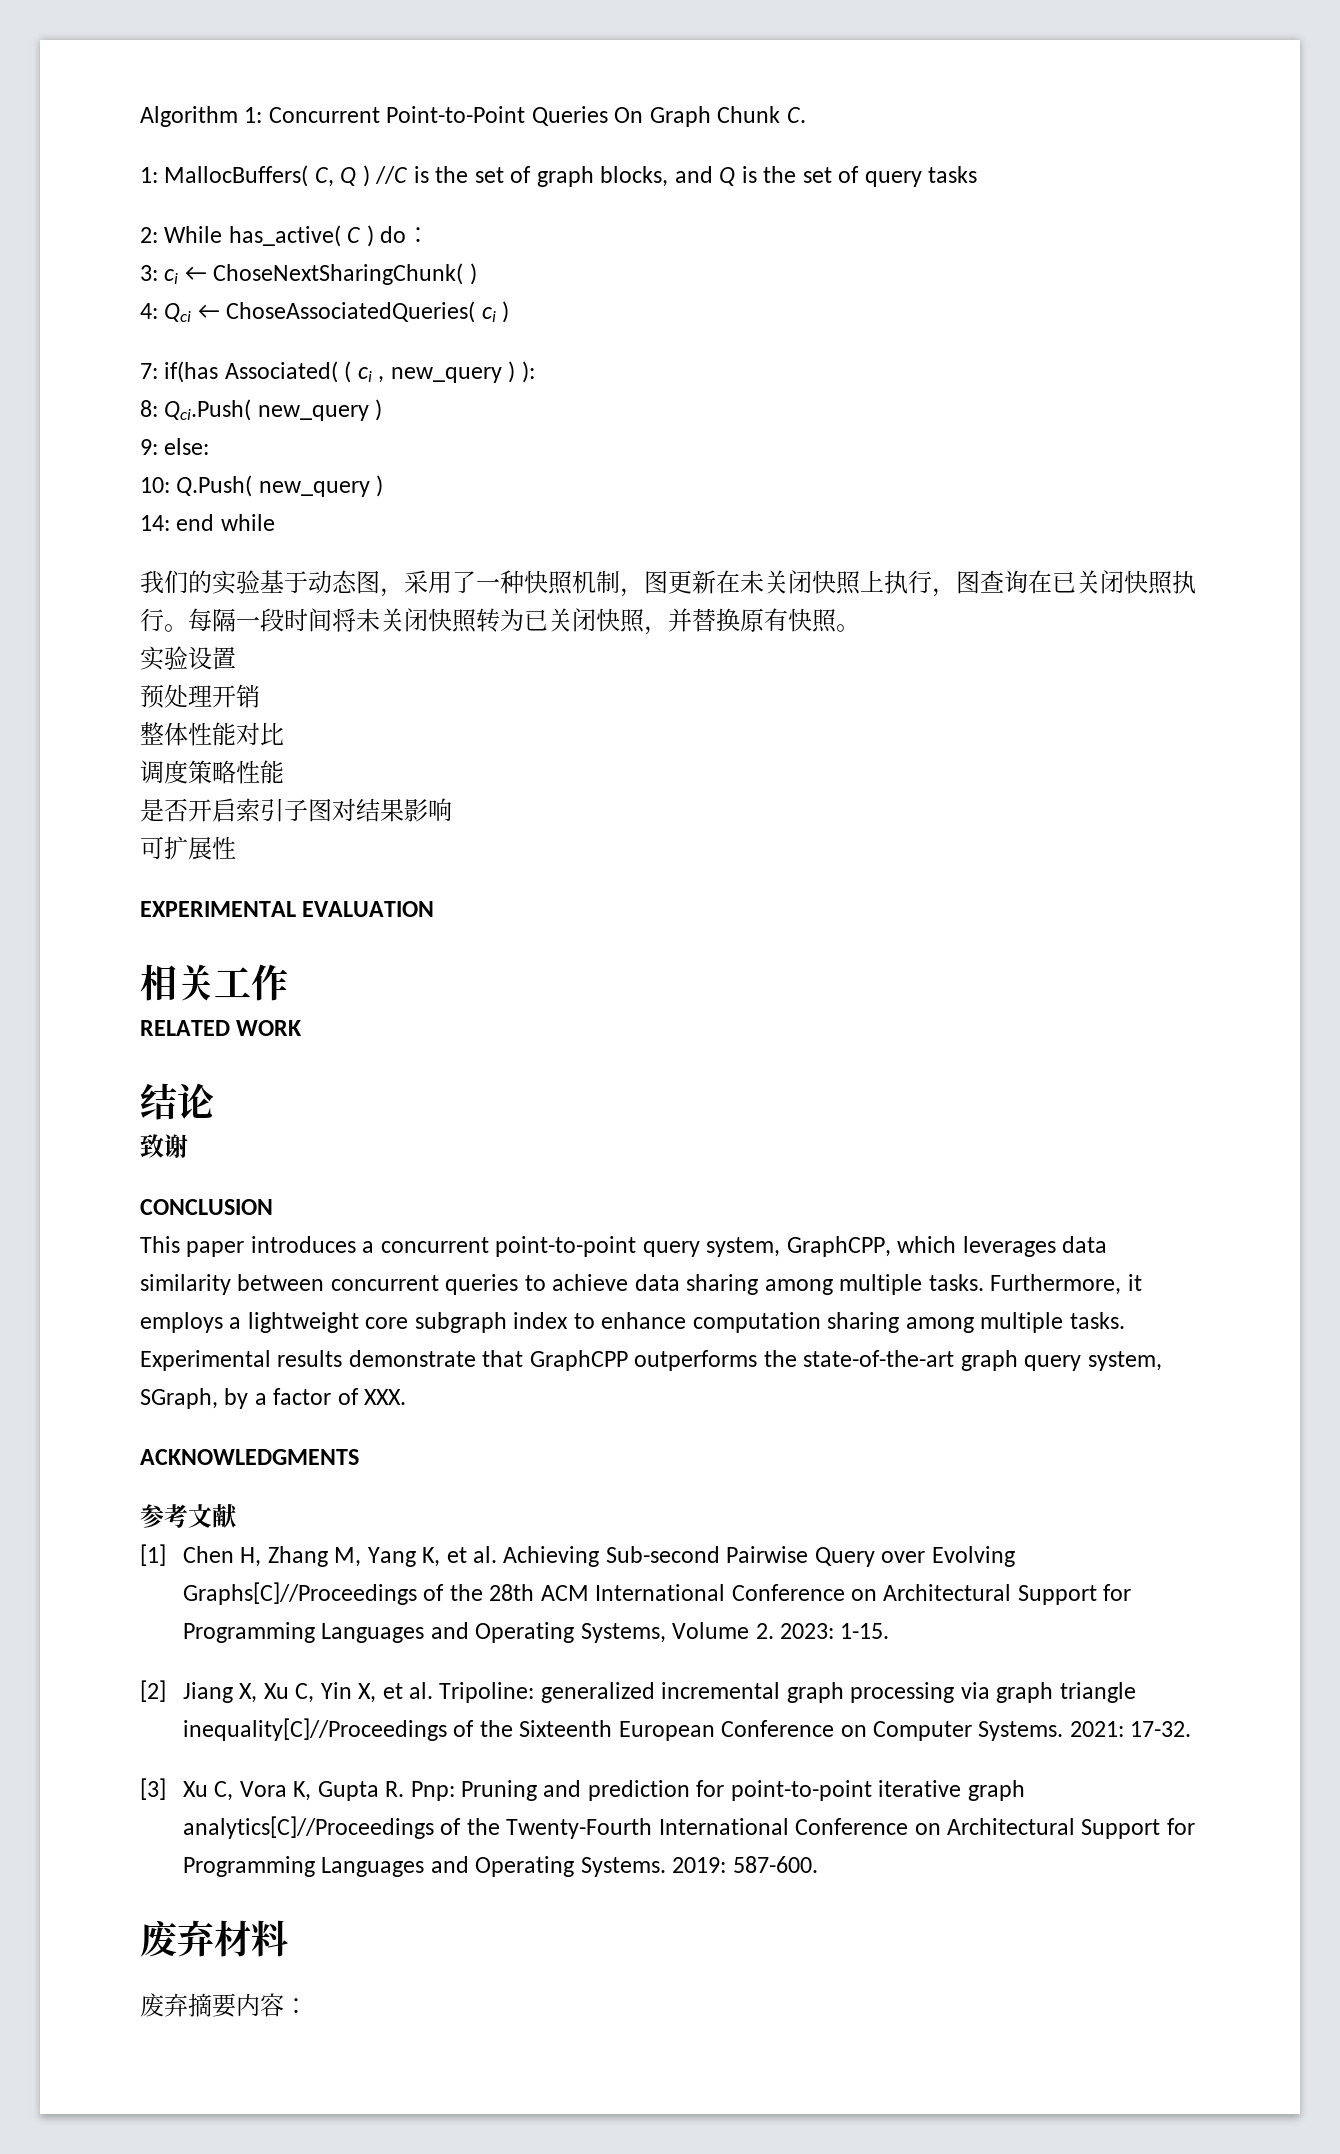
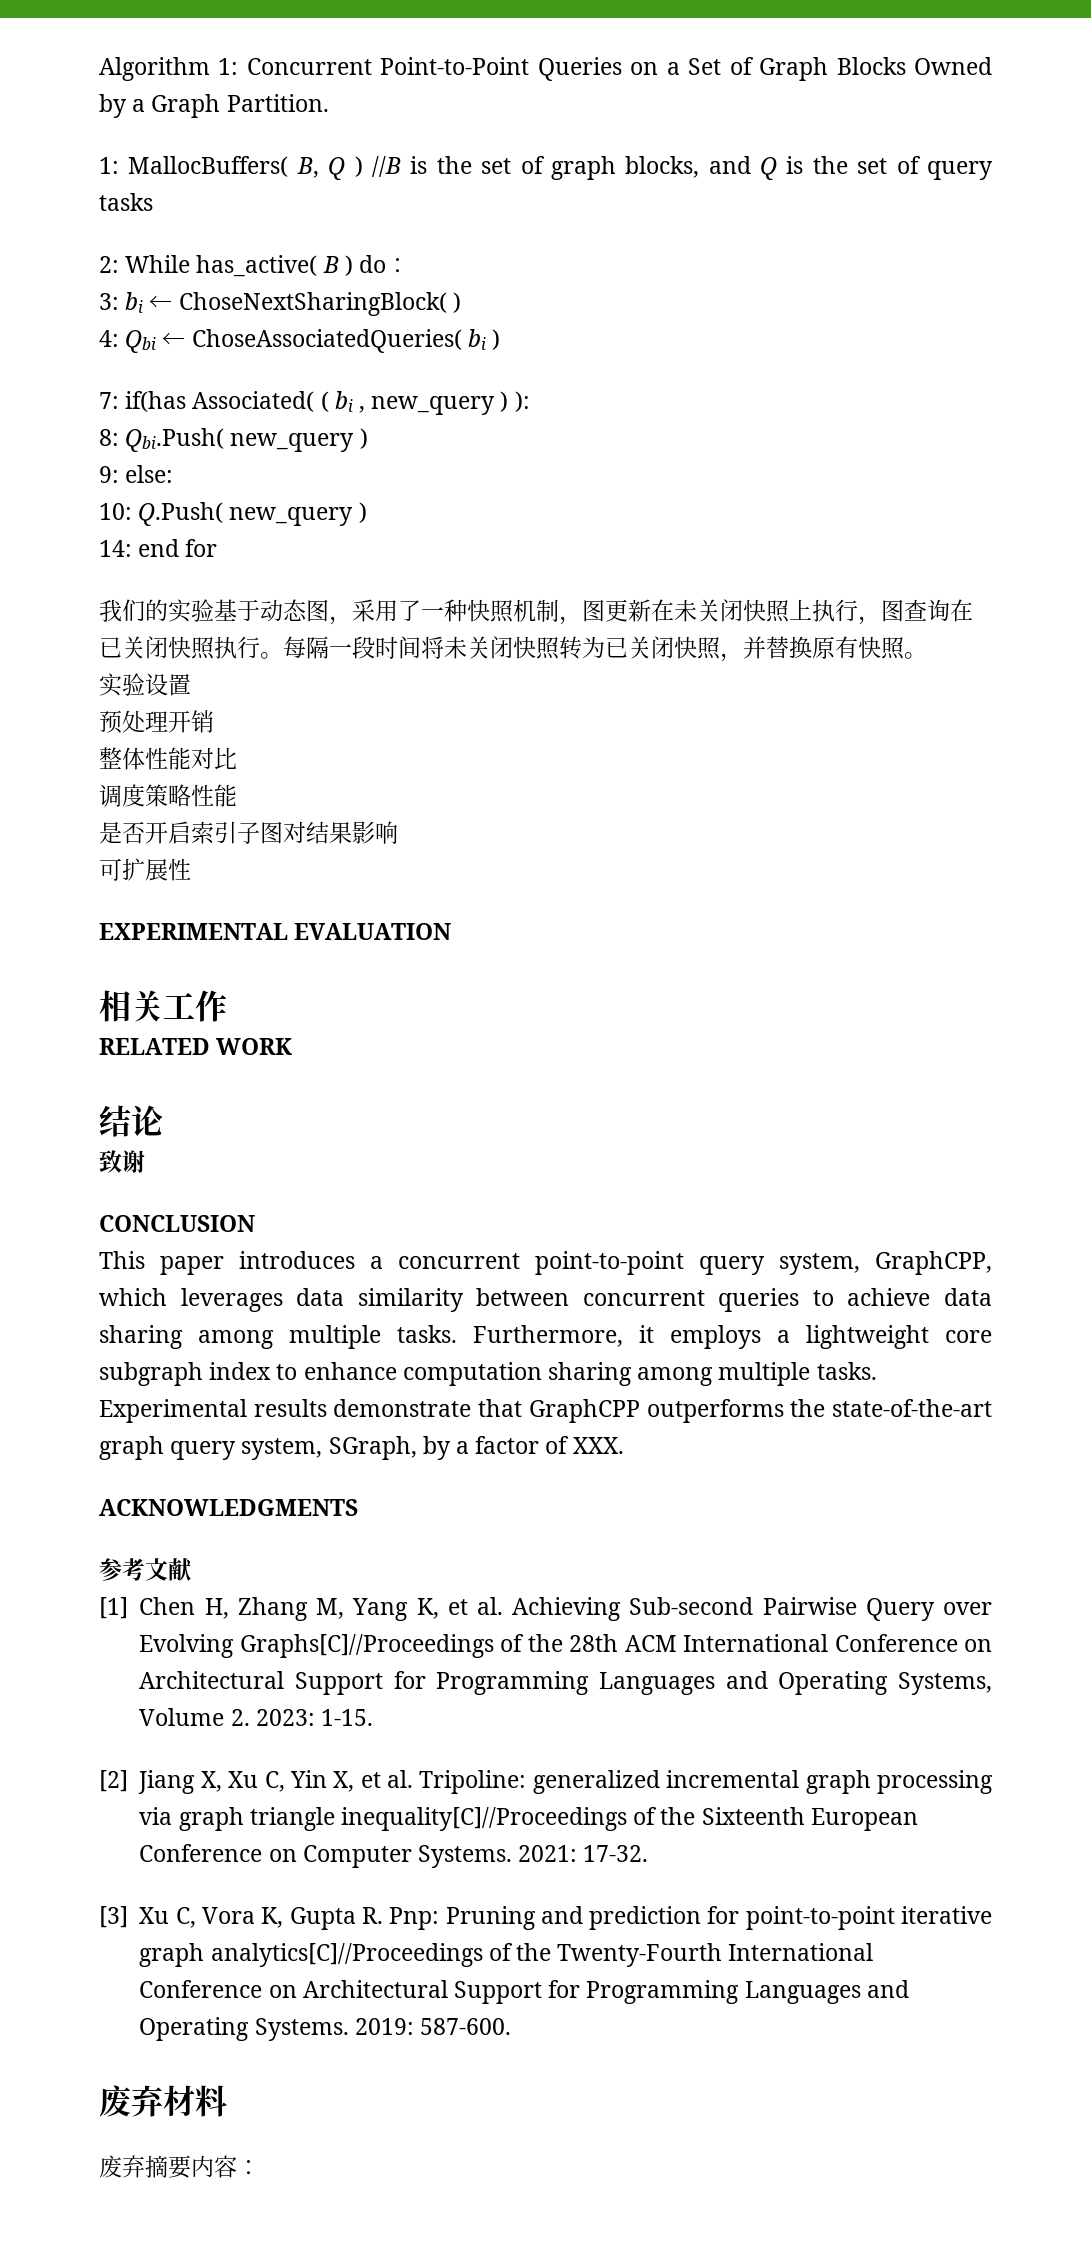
[614,106,806,127] On Graph Chunk C. -> [630,57,993,81] [99,94,329,118] on a Set of Graph Blocks Owned by a Graph Partition.
[314,167,334,187] C, -> [296,157,319,178] B,
[375,166,409,184] //C -> [371,156,401,177] //B
[347,227,362,243] C -> [322,256,339,273] B
[164,263,464,285] ci ← ChoseNextSharingChunk( -> [125,292,447,316] bi ← ChoseNextSharingBlock(
[164,303,192,322] Qci -> [125,330,157,353] Qbi
[481,307,496,322] ci -> [467,329,486,350] bi
[357,367,372,382] ci -> [334,391,353,412] bi
[164,399,252,421] Qci.Push( -> [125,428,225,452] Qbi.Push(
[220,514,275,531] while -> [185,539,218,557] for

